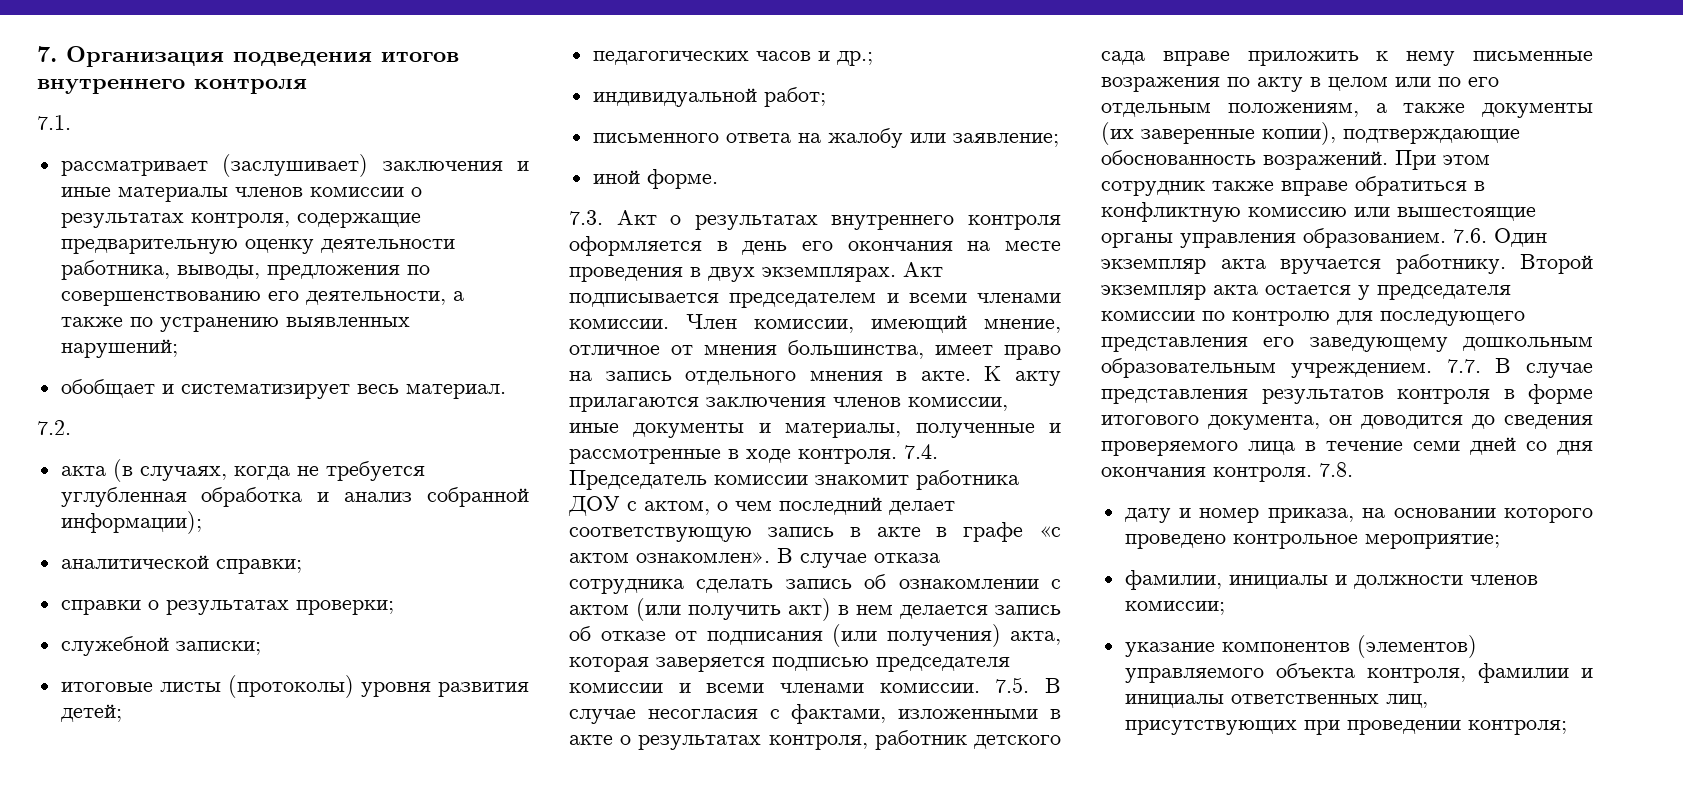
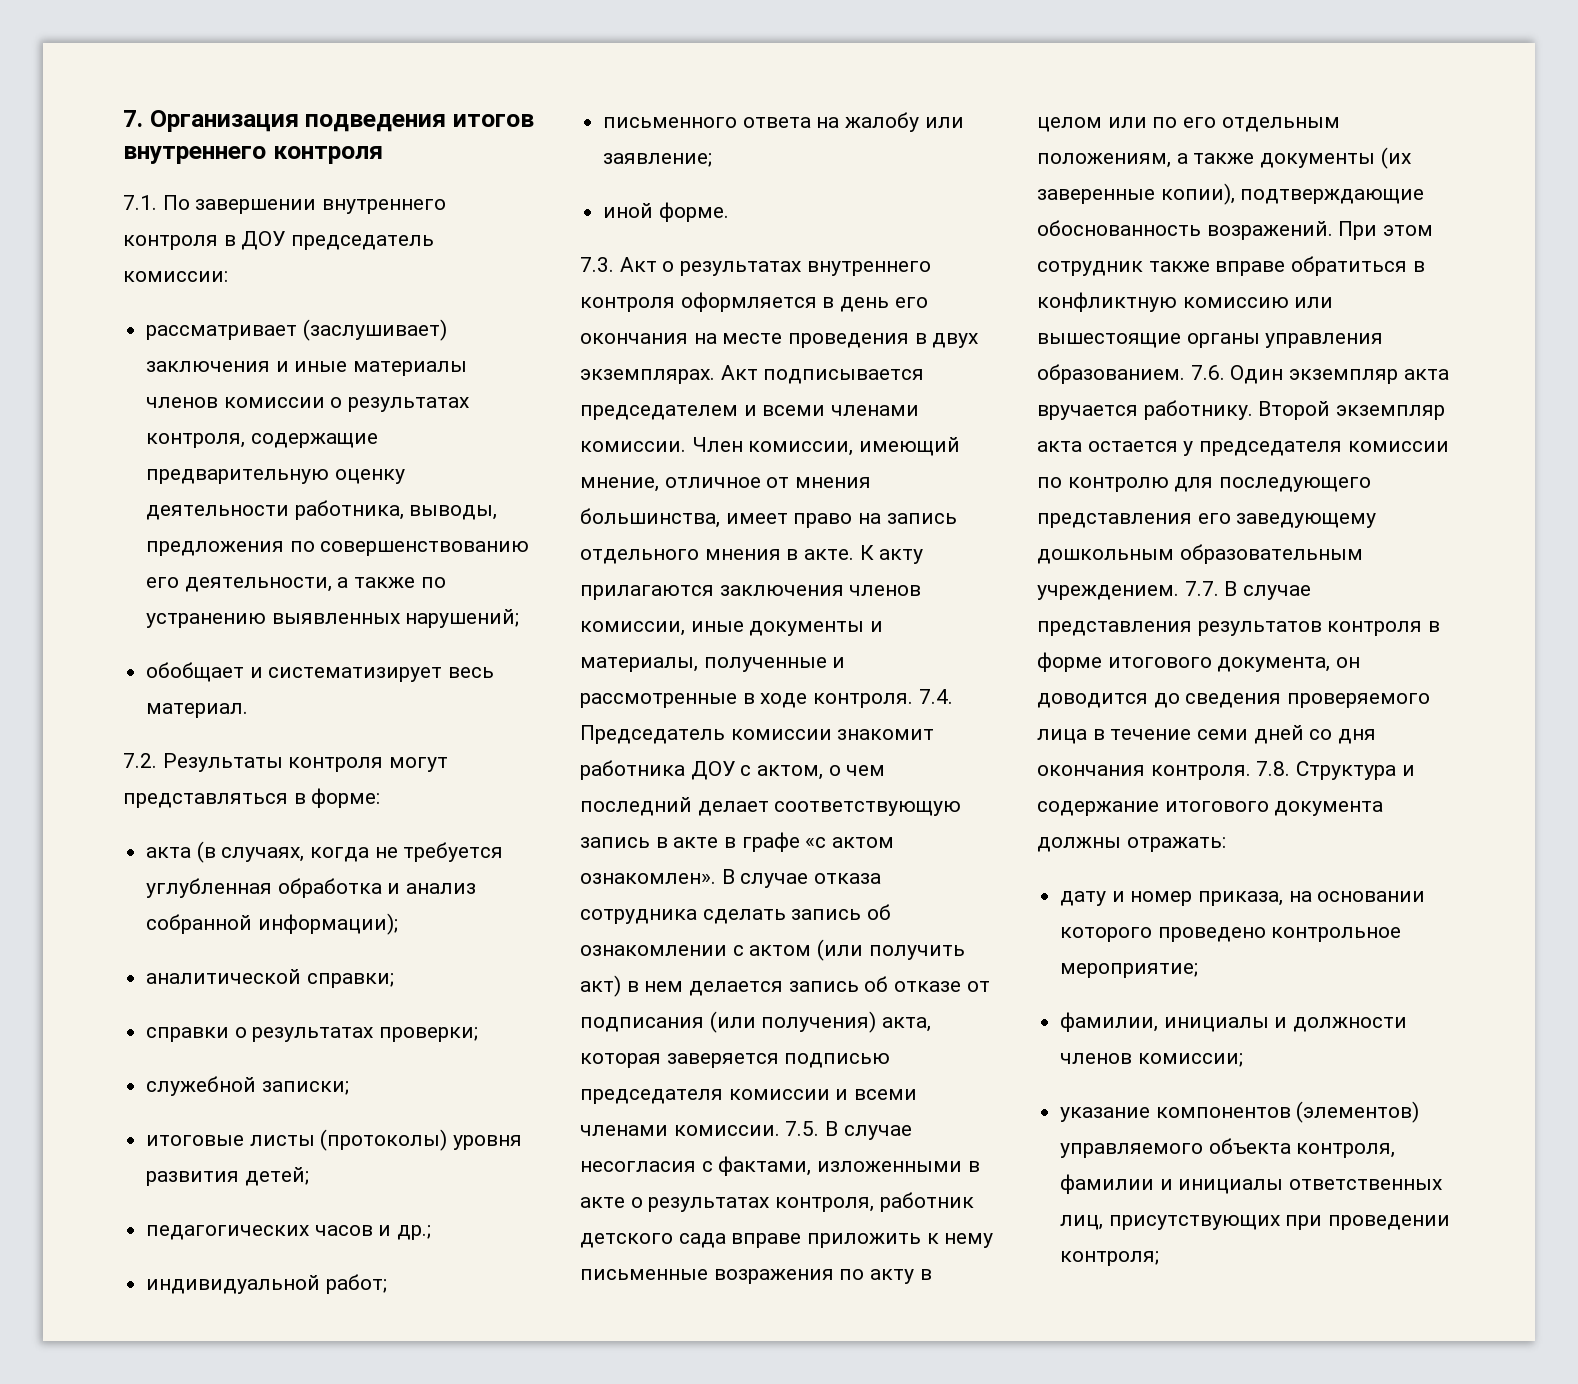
(71, 122) none -> [162,195,447,214] [123,231,435,250] [123,271,228,282] По завершении внутреннего контроля в ДОУ председатель комиссии:
(71, 427) none -> [162,753,449,772] [123,788,381,808] Результаты контроля могут представляться в форме:
(1353, 469) none -> [1296,761,1415,780] [1037,801,1384,816] [1037,837,1226,852] Структура и содержание итогового документа должны отражать:

